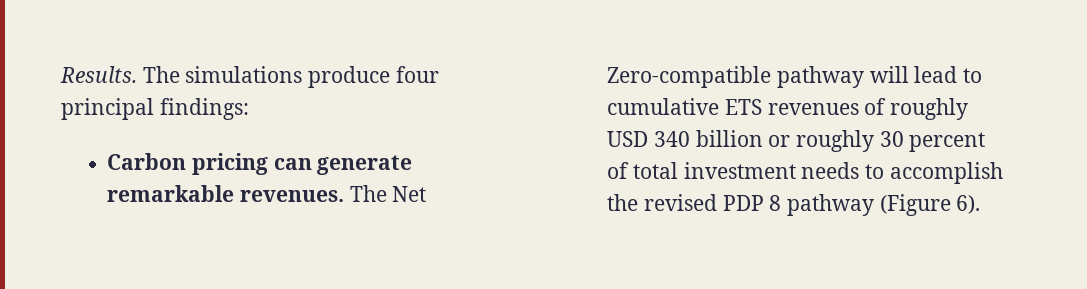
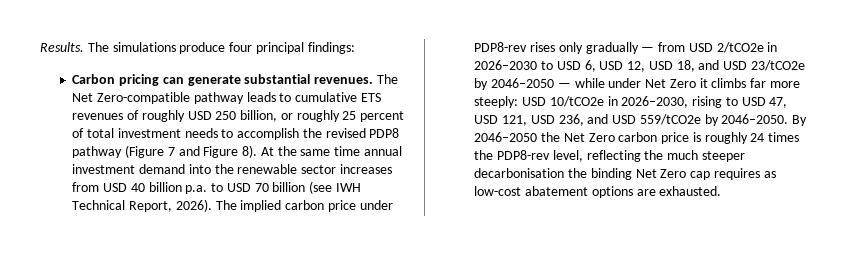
[107,185,235,202] remarkable -> [244,74,311,84] substantial
[869,66,958,83] will lead -> [246,92,276,102] leads
[654,130,763,147] 340 billion -> [215,110,278,122] 250 billion,
[879,131,904,147] 30 -> [342,111,357,120] 25
[722,194,981,216] PDP 8 pathway (Figure 6). -> [369,128,400,138] [72,145,403,158] [72,164,392,174] [72,181,362,194] [72,199,393,212] [474,42,778,54] [474,60,806,72] [474,78,801,90] [474,96,788,108] [474,114,808,126] [474,132,800,144] [474,150,745,162] [474,168,776,180] [474,186,722,198] PDP8 pathway (Figure 7 and Figure 8). At the same time annual investment demand into the renewable sector increases from USD 40 billion p.a. to USD 70 billion (see IWH Technical Report, 2026). The implied carbon price under PDP8-rev rises only gradually — from USD 2/tCO2e in 2026–2030 to USD 6, USD 12, USD 18, and USD 23/tCO2e by 2046–2050 — while under Net Zero it climbs far more steeply: USD 10/tCO2e in 2026–2030, rising to USD 47, USD 121, USD 236, and USD 559/tCO2e by 2046–2050. By 2046–2050 the Net Zero carbon price is roughly 24 times the PDP8-rev level, reflecting the much steeper decarbonisation the binding Net Zero cap requires as low-cost abatement options are exhausted.

